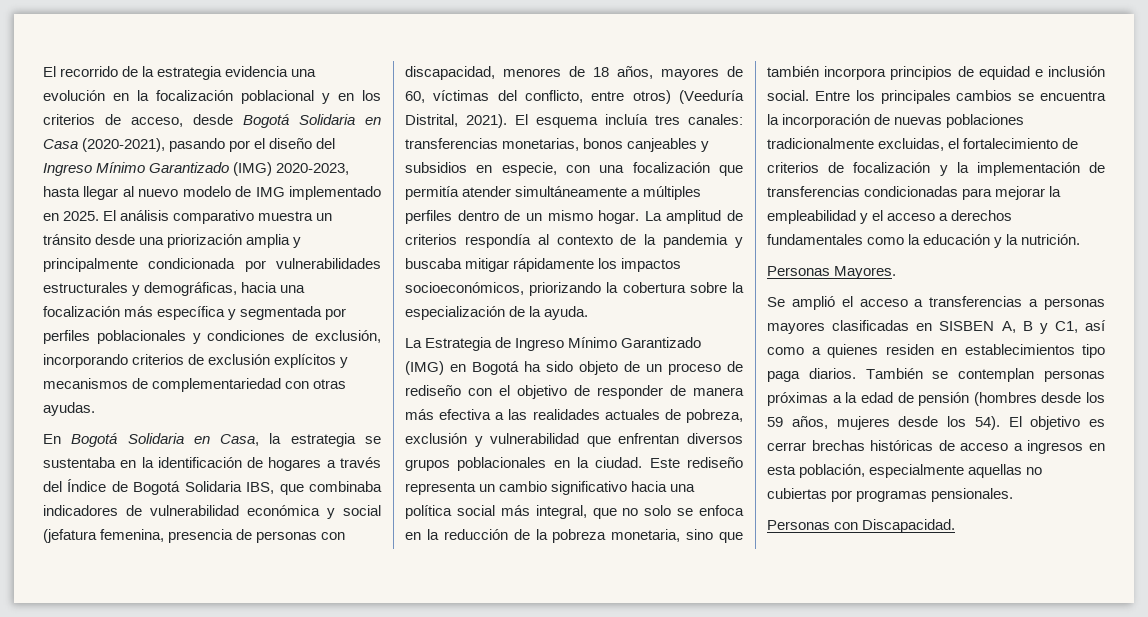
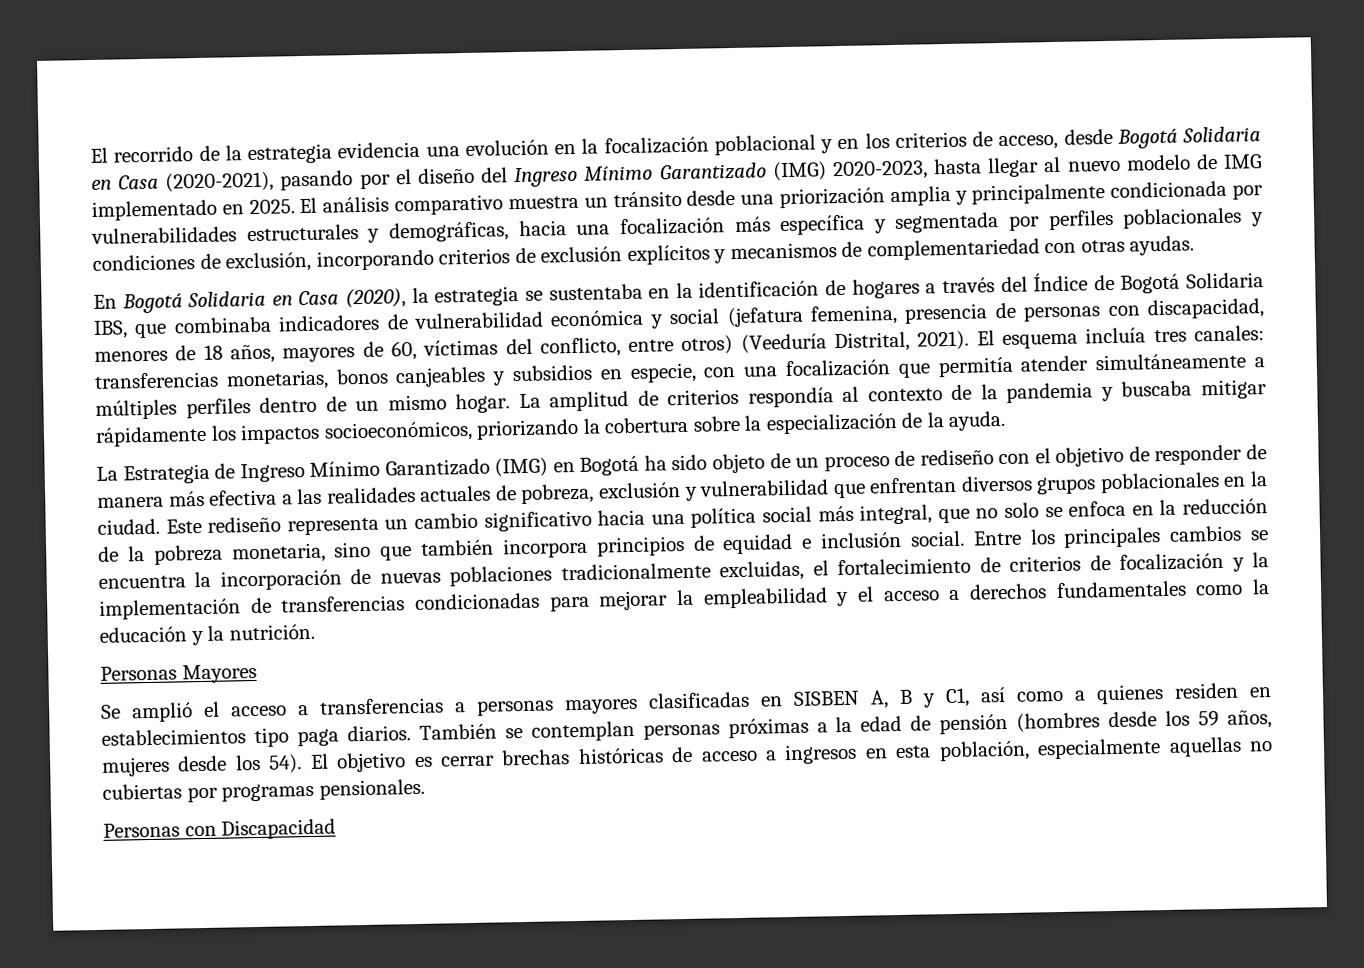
[220,434,260,446] Casa, -> [298,288,407,309] Casa (2020),
[834,266,897,279] Mayores. -> [181,663,257,684] Mayores
[862,519,956,533] Discapacidad. -> [221,818,337,840] Discapacidad

